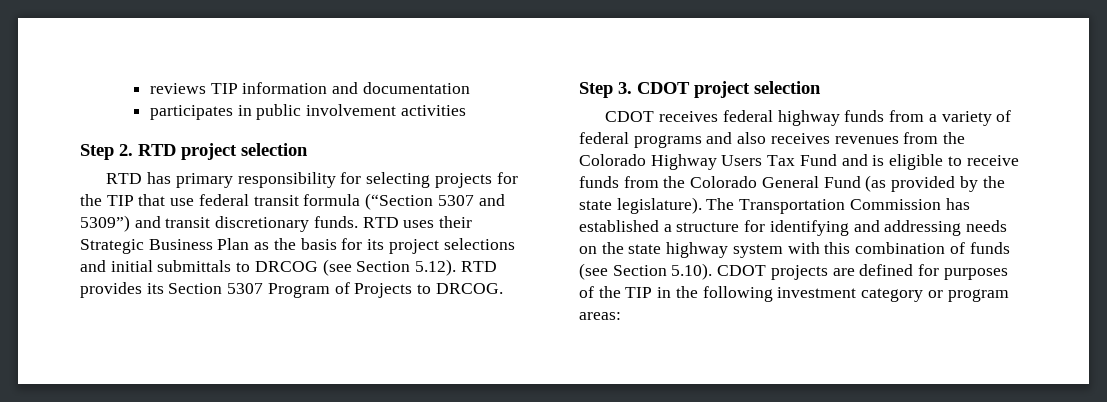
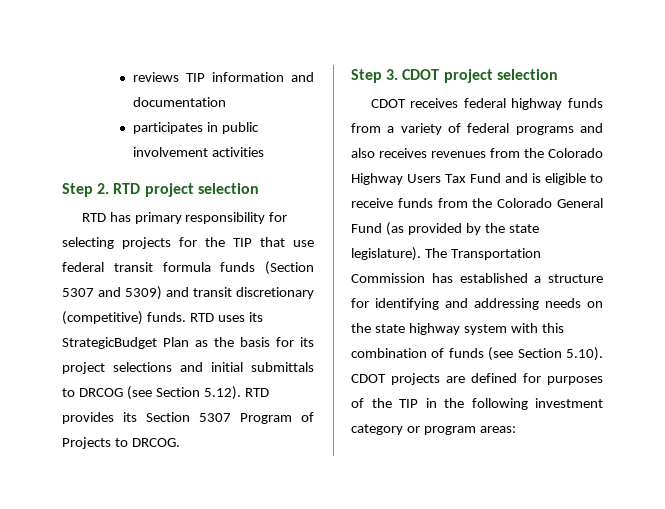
[365,193,434,210] (“Section -> [220,261,314,275] funds (Section
[80,215,130,232] 5309”) -> [125,286,162,300] 5309)
(310, 224) none -> [62,311,143,325] (competitive)
[439,216,473,228] [80,239,213,254] their Strategic Business -> [248,312,263,322] [62,337,157,349] its StrategicBudget

